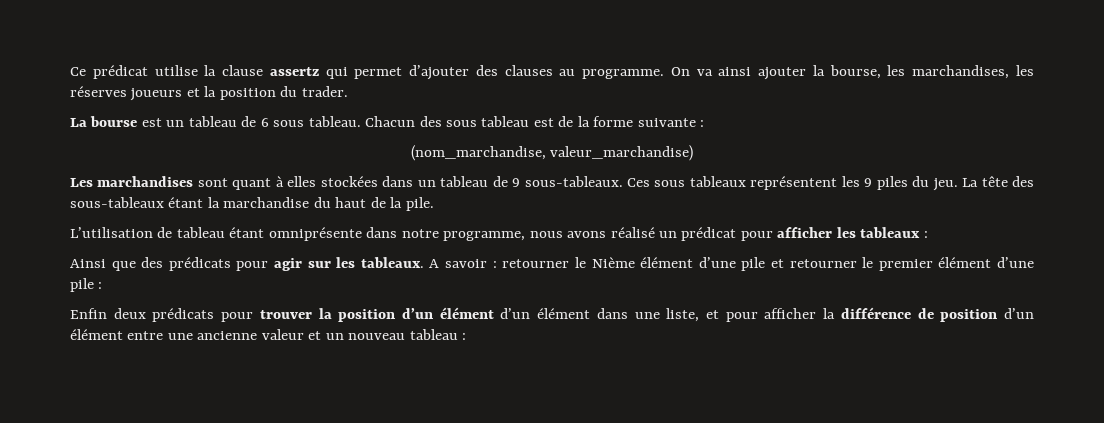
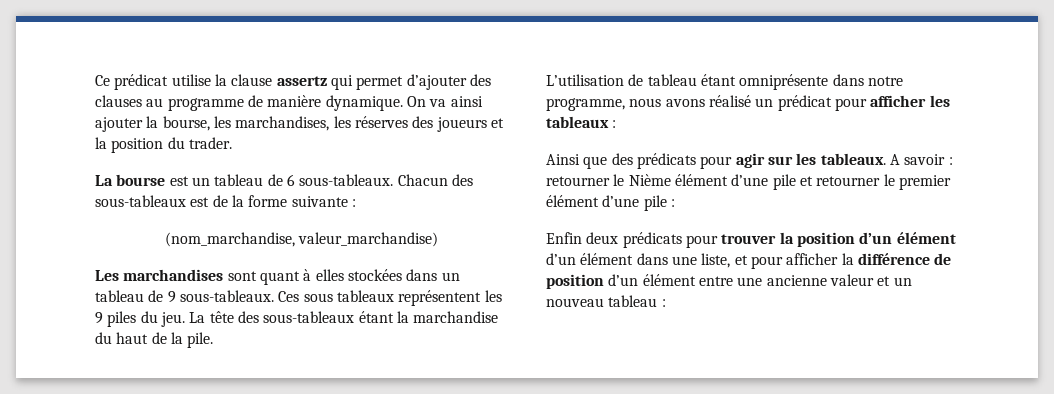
[582,69,665,79] programme. -> [167,95,403,111] programme de manière dynamique.
(127, 91) none -> [412,116,434,128] des
[273,116,530,127] sous tableau. Chacun des sous tableau -> [299,174,473,186] [95,195,186,207] sous-tableaux. Chacun des sous-tableaux

